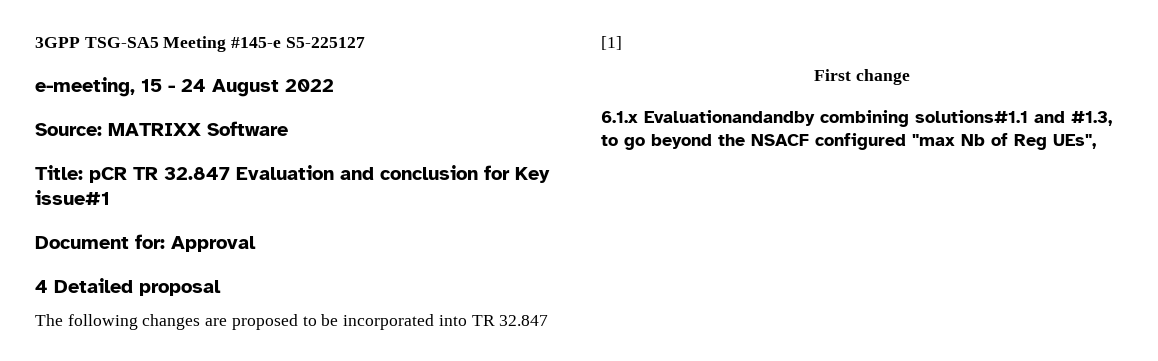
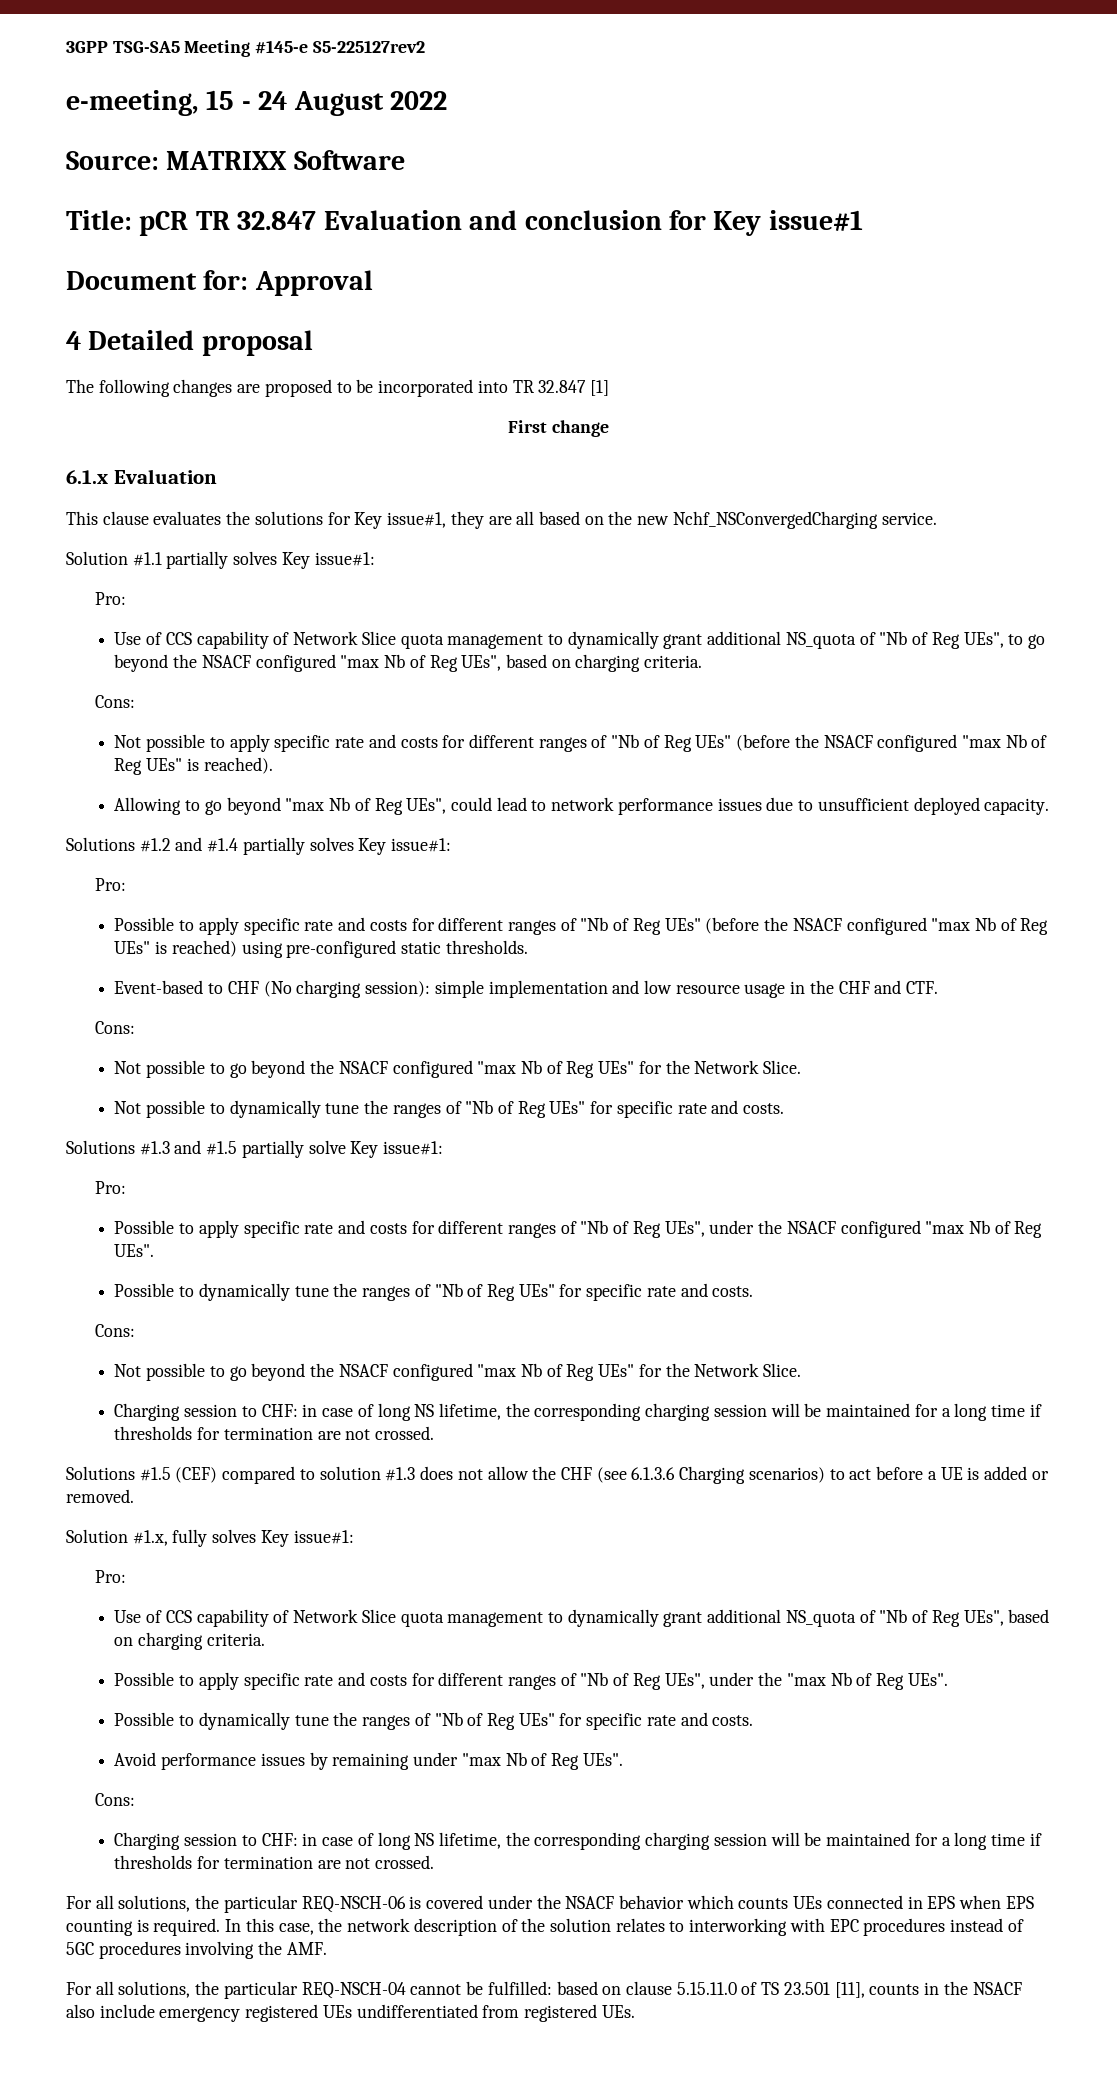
[285,37,365,48] S5-225127 -> [312,40,425,53] S5-225127rev2
[644,110,1112,127] Evaluationandandby combining solutions#1.1 and #1.3, -> [113,469,217,484] [66,511,937,529] [66,551,375,569] [95,592,127,605] [114,631,1004,649] Evaluation // This clause evaluates the solutions for Key issue#1, they are all based on the new Nchf_NSConvergedCharging service. // Solution #1.1 partially solves Key issue#1: // Pro: // Use of CCS capability of Network Slice quota management to dynamically grant additional NS_quota of "Nb of Reg UEs",
(1096, 141) none -> [506,654,703,672] [95,695,136,708] [114,734,1048,752] [114,757,273,775] [114,797,1050,815] [66,837,452,855] [95,878,127,891] [114,917,1049,935] [114,940,528,958] [114,980,939,998] [95,1021,136,1034] [114,1060,802,1078] [114,1100,785,1118] [66,1140,444,1158] [95,1181,127,1194] [114,1220,1043,1238] [114,1244,155,1257] [114,1283,754,1301] [95,1324,136,1337] [114,1363,802,1381] [114,1403,1042,1421] [114,1426,435,1440] [66,1466,1049,1484] [66,1489,134,1503] [66,1529,354,1547] [95,1570,127,1583] [114,1609,1050,1627] [114,1632,265,1650] [114,1672,948,1690] [114,1712,754,1730] [114,1752,623,1770] [95,1793,136,1806] [114,1832,1042,1850] [114,1855,435,1869] [66,1895,1034,1913] [66,1918,1024,1936] [66,1941,327,1959] [66,1981,1022,1999] [66,2004,635,2022] based on charging criteria. // Cons: // Not possible to apply specific rate and costs for different ranges of "Nb of Reg UEs" (before the NSACF configured "max Nb of Reg UEs" is reached). // Allowing to go beyond "max Nb of Reg UEs", could lead to network performance issues due to unsufficient deployed capacity. // Solutions #1.2 and #1.4 partially solves Key issue#1: // Pro: // Possible to apply specific rate and costs for different ranges of "Nb of Reg UEs" (before the NSACF configured "max Nb of Reg UEs" is reached) using pre-configured static thresholds. // Event-based to CHF (No charging session): simple implementation and low resource usage in the CHF and CTF. // Cons: // Not possible to go beyond the NSACF configured "max Nb of Reg UEs" for the Network Slice. // Not possible to dynamically tune the ranges of "Nb of Reg UEs" for specific rate and costs. // Solutions #1.3 and #1.5 partially solve Key issue#1: // Pro: // Possible to apply specific rate and costs for different ranges of "Nb of Reg UEs", under the NSACF configured "max Nb of Reg UEs". // Possible to dynamically tune the ranges of "Nb of Reg UEs" for specific rate and costs. // Cons: // Not possible to go beyond the NSACF configured "max Nb of Reg UEs" for the Network Slice. // Charging session to CHF: in case of long NS lifetime, the corresponding charging session will be maintained for a long time if thresholds for termination are not crossed. // Solutions #1.5 (CEF) compared to solution #1.3 does not allow the CHF (see 6.1.3.6 Charging scenarios) to act before a UE is added or removed. // Solution #1.x, fully solves Key issue#1: // Pro: // Use of CCS capability of Network Slice quota management to dynamically grant additional NS_quota of "Nb of Reg UEs", based on charging criteria. // Possible to apply specific rate and costs for different ranges of "Nb of Reg UEs", under the "max Nb of Reg UEs". // Possible to dynamically tune the ranges of "Nb of Reg UEs" for specific rate and costs. // Avoid performance issues by remaining under "max Nb of Reg UEs". // Cons: // Charging session to CHF: in case of long NS lifetime, the corresponding charging session will be maintained for a long time if thresholds for termination are not crossed. // For all solutions, the particular REQ-NSCH-06 is covered under the NSACF behavior which counts UEs connected in EPS when EPS counting is required. In this case, the network description of the solution relates to interworking with EPC procedures instead of 5GC procedures involving the AMF. // For all solutions, the particular REQ-NSCH-04 cannot be fulfilled: based on clause 5.15.11.0 of TS 23.501 [11], counts in the NSACF also include emergency registered UEs undifferentiated from registered UEs.

